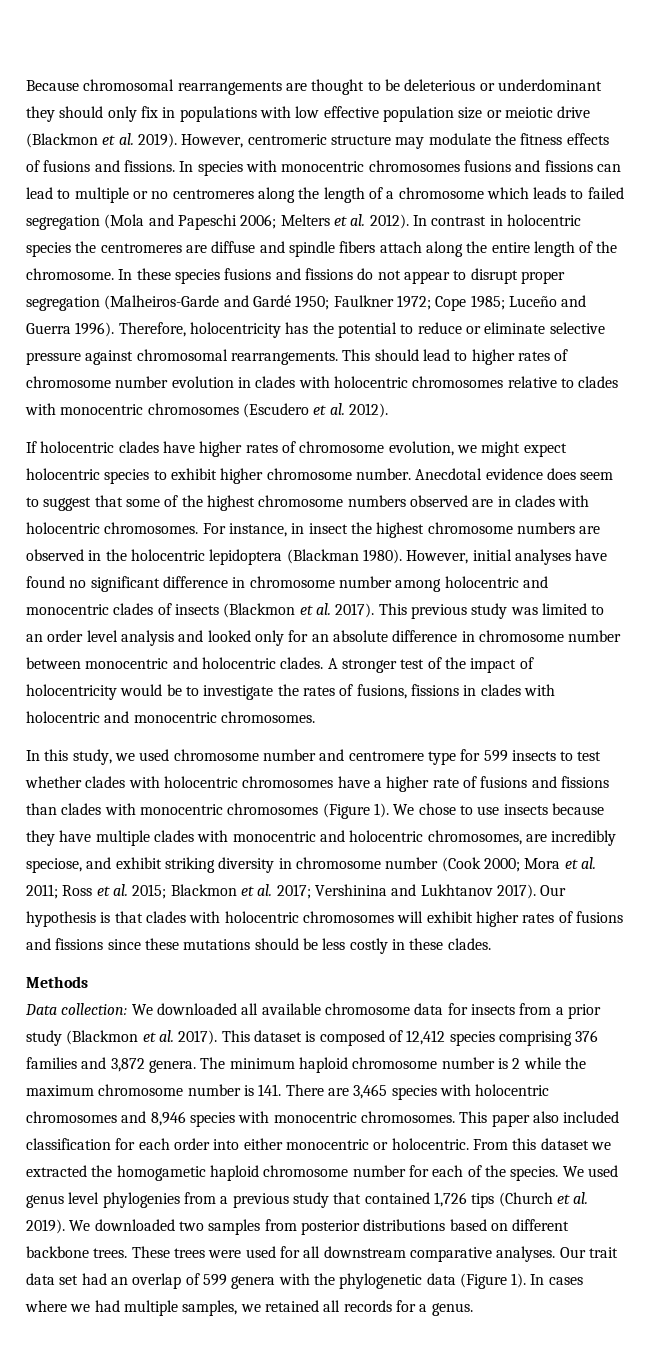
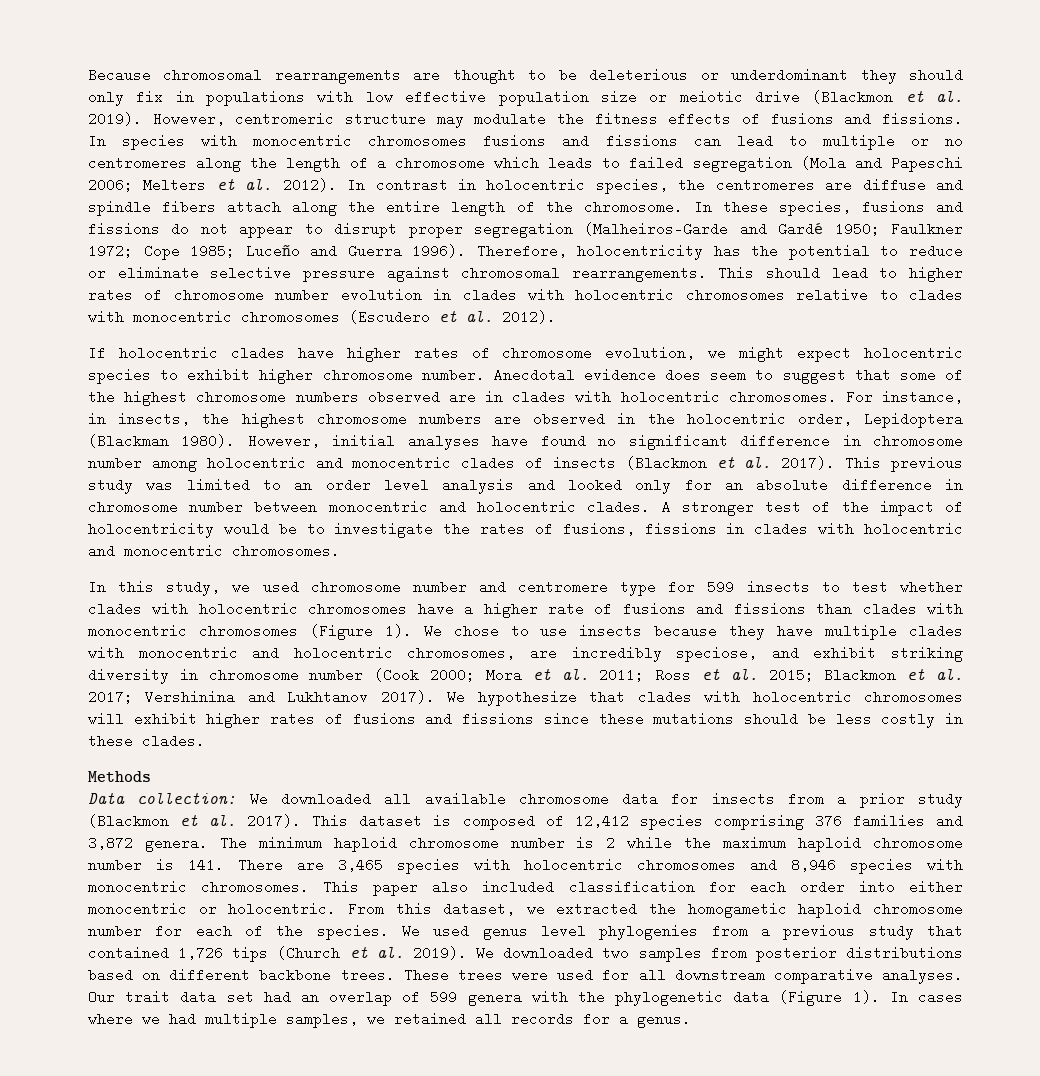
[26,242,71,257] species -> [595,178,668,194] species,
[174,269,220,284] species -> [778,200,851,216] species,
[308,523,348,534] insect -> [118,412,191,426] insects,
[209,549,283,565] lepidoptera -> [797,412,963,428] order, Lepidoptera
[540,885,567,896] [26,911,111,927] Our hypothesis is -> [447,690,577,706] We hypothesize
(94, 1090) none -> [798,836,862,852] haploid
[540,1138,589,1150] dataset -> [443,902,516,916] dataset,

